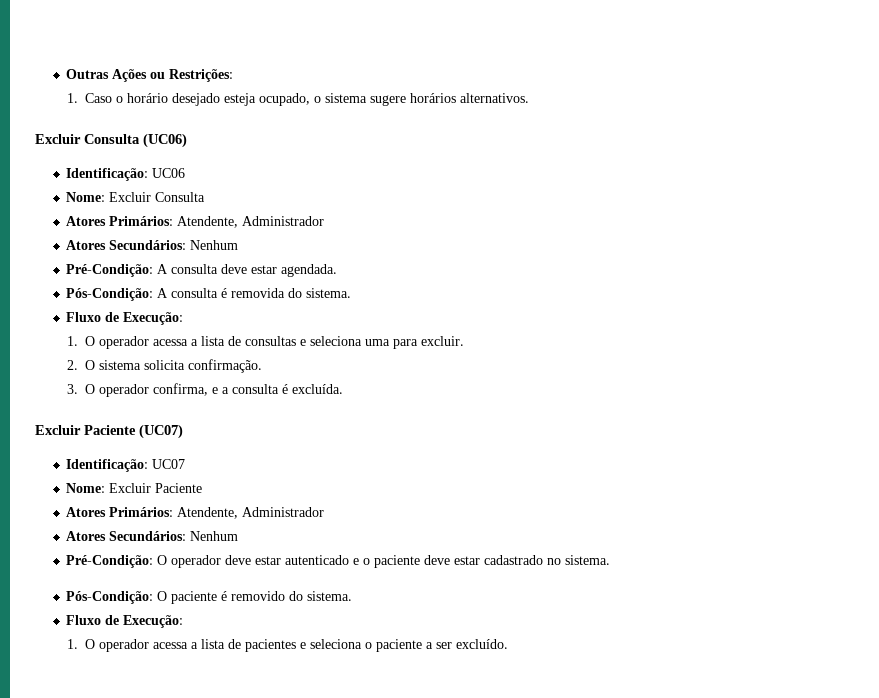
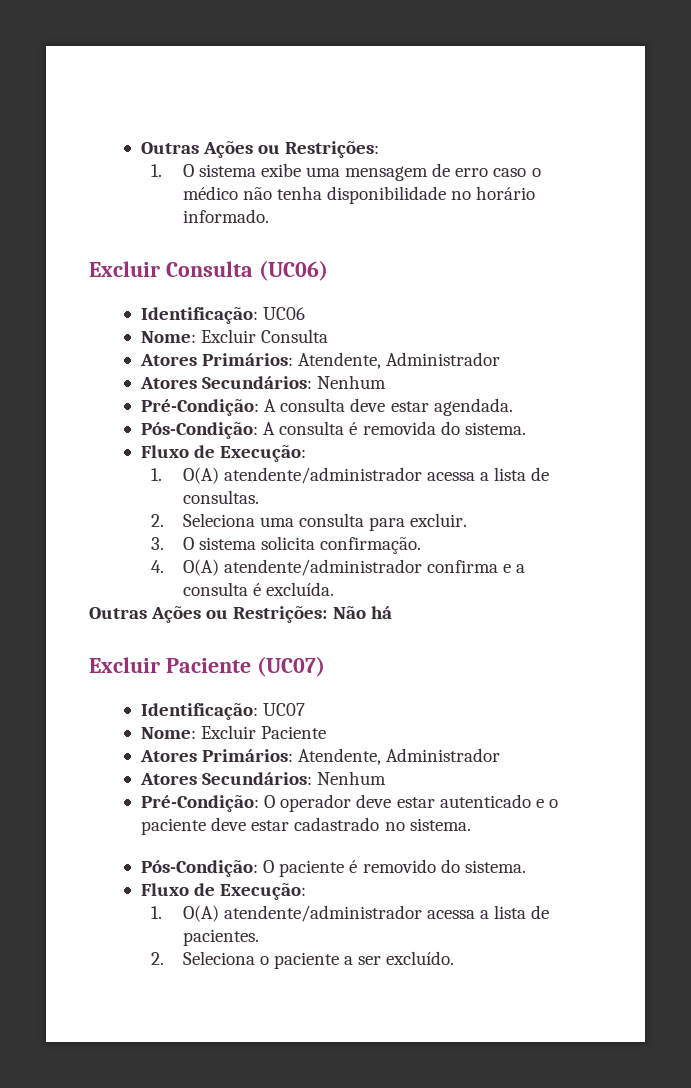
[84,93,529,106] Caso o horário desejado esteja ocupado, o sistema sugere horários alternativos. -> [182,163,541,181] [182,186,536,204] [182,209,269,223] O sistema exibe uma mensagem de erro caso o médico não tenha disponibilidade no horário informado.
[84,336,390,349] O operador acessa a lista de consultas e seleciona uma -> [182,467,550,484] [182,490,259,504] [151,513,364,527] O(A) atendente/administrador acessa a lista de consultas. // 2. Seleciona uma consulta
[66,360,78,370] 2. -> [151,537,165,550] 3.
[66,383,208,397] 3. O operador confirma, -> [151,559,498,576] 4. O(A) atendente/administrador confirma
(343, 389) none -> [89,606,392,623] // Outras Ações ou Restrições: Não há
[84,639,362,652] O operador acessa a lista de pacientes e seleciona -> [182,905,550,922] [182,929,259,946] [151,951,255,965] O(A) atendente/administrador acessa a lista de pacientes. // 2. Seleciona

